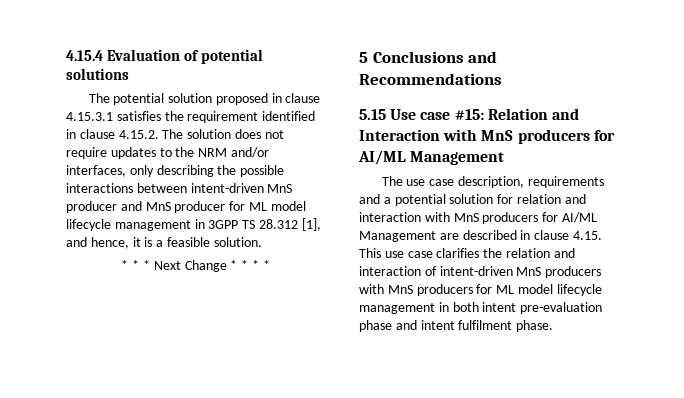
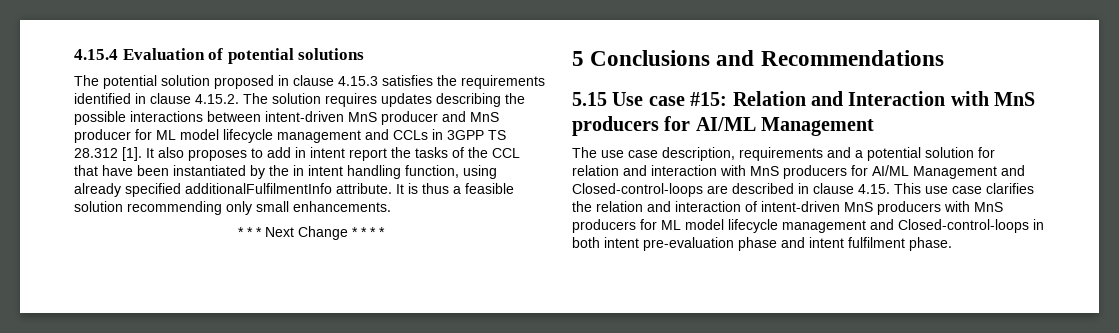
[66,112,113,121] 4.15.3.1 -> [338,76,378,86] 4.15.3
[187,111,259,123] requirement -> [461,75,545,89] requirements
[234,129,284,139] [66,147,269,159] [66,165,154,177] does not require updates to the NRM and/or interfaces, only -> [325,93,432,107] requires updates
(191, 225) none -> [365,129,428,140] and CCLs
[301,218,321,231] [66,237,262,249] [1], and hence, it is a feasible solution. -> [122,147,520,161] [74,165,497,179] [74,183,514,197] [74,201,391,215] [1]. It also proposes to add in intent report the tasks of the CCL that have been instantiated by the in intent handling function, using already specified additionalFulfilmentInfo attribute. It is thus a feasible solution recommending only small enhancements.
(436, 236) none -> [1001,165,1025,176] [572,183,703,197] and Closed-control-loops
(435, 308) none -> [870,219,1029,233] and Closed-control-loops

